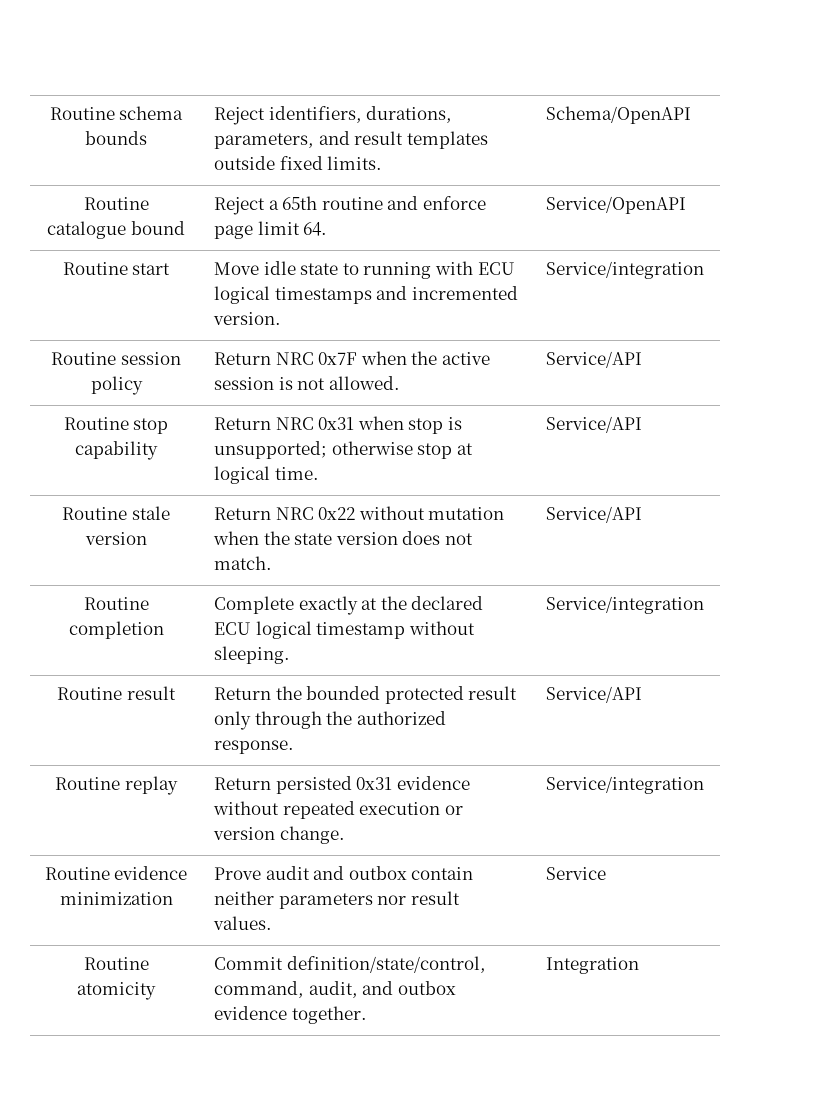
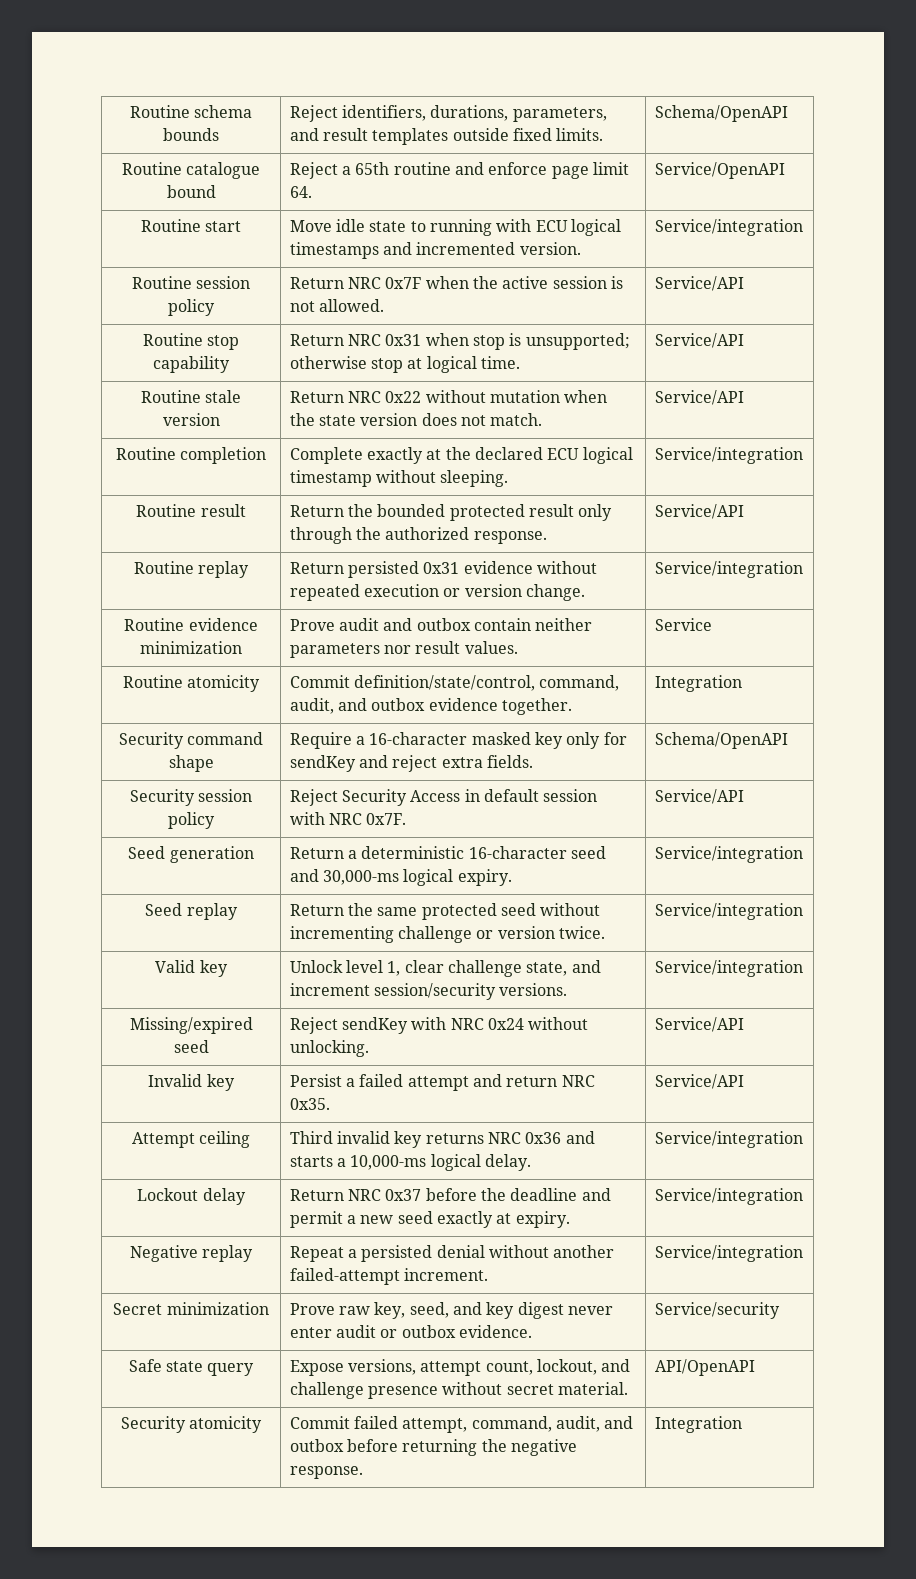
(640, 965) none -> [118,732,264,749] [168,755,214,772] [289,732,627,749] [289,755,534,772] [654,732,788,749] [129,789,253,806] [168,812,215,829] [289,789,598,806] [289,812,407,825] [654,789,744,804] [128,846,254,863] [289,846,607,859] [289,869,512,886] [654,846,803,863] [145,903,238,920] [289,903,601,920] [289,926,606,943] [654,903,803,920] [155,960,228,977] [289,960,601,977] [289,983,568,1000] [654,960,803,977] [129,1017,253,1034] [173,1040,209,1053] [289,1017,589,1034] [289,1040,369,1057] [654,1017,744,1032] [148,1074,235,1091] [289,1074,595,1091] [289,1098,330,1110] [654,1074,744,1089] [131,1131,251,1148] [289,1131,595,1148] [289,1154,532,1171] [654,1131,803,1148] [137,1188,246,1205] [289,1188,611,1201] [289,1211,570,1228] [654,1188,803,1205] [129,1245,254,1262] [289,1245,615,1262] [289,1268,489,1285] [654,1245,803,1262] [113,1302,269,1315] [289,1302,613,1319] [289,1325,533,1338] [654,1302,780,1319] [128,1359,255,1376] [289,1359,631,1376] [289,1382,629,1399] [654,1359,755,1376] [120,1416,263,1433] [289,1416,634,1433] [289,1439,578,1456] [289,1466,363,1479] [654,1416,742,1433] // Security command shape | Require a 16-character masked key only for sendKey and reject extra fields. | Schema/OpenAPI // Security session policy | Reject Security Access in default session with NRC 0x7F. | Service/API // Seed generation | Return a deterministic 16-character seed and 30,000-ms logical expiry. | Service/integration // Seed replay | Return the same protected seed without incrementing challenge or version twice. | Service/integration // Valid key | Unlock level 1, clear challenge state, and increment session/security versions. | Service/integration // Missing/expired seed | Reject sendKey with NRC 0x24 without unlocking. | Service/API // Invalid key | Persist a failed attempt and return NRC 0x35. | Service/API // Attempt ceiling | Third invalid key returns NRC 0x36 and starts a 10,000-ms logical delay. | Service/integration // Lockout delay | Return NRC 0x37 before the deadline and permit a new seed exactly at expiry. | Service/integration // Negative replay | Repeat a persisted denial without another failed-attempt increment. | Service/integration // Secret minimization | Prove raw key, seed, and key digest never enter audit or outbox evidence. | Service/security // Safe state query | Expose versions, attempt count, lockout, and challenge presence without secret material. | API/OpenAPI // Security atomicity | Commit failed attempt, command, audit, and outbox before returning the negative response. | Integration

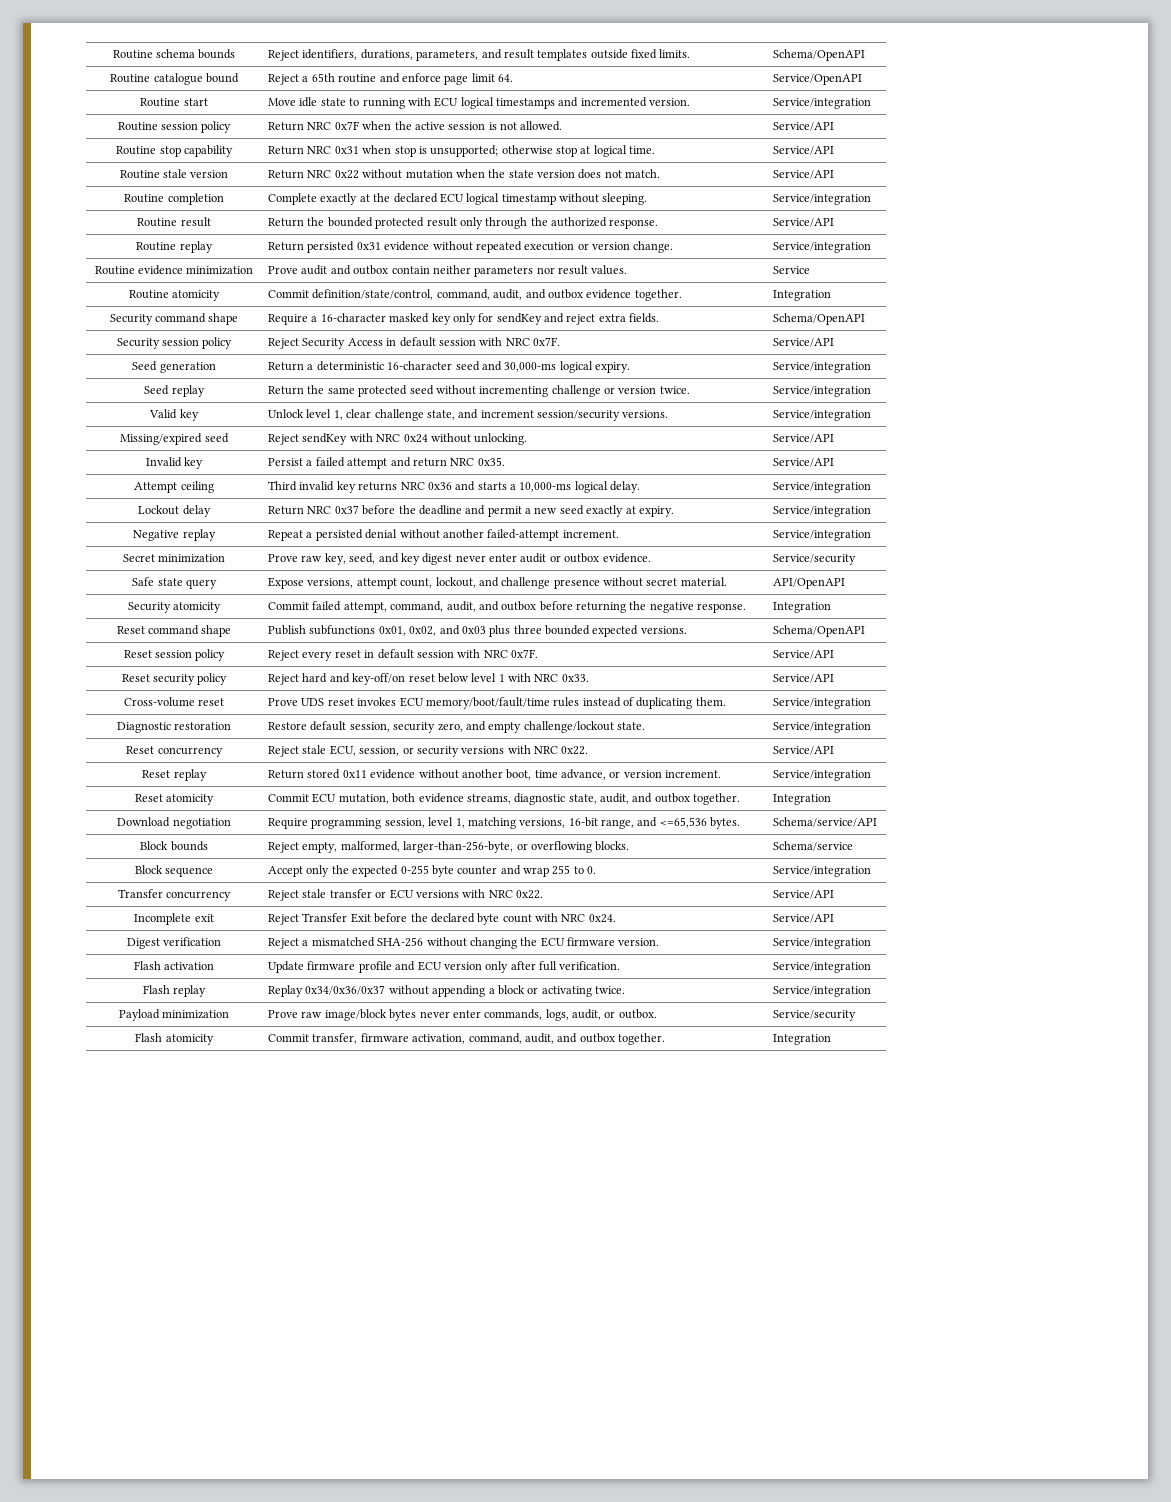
(742, 1424) none -> [116,625,232,637] [268,625,687,637] [773,625,866,637] [123,649,226,661] [268,649,539,661] [773,650,835,659] [121,673,228,685] [268,673,589,685] [773,674,835,683] [123,697,225,707] [268,697,726,709] [773,698,872,709] [116,722,232,733] [268,721,646,733] [773,722,872,733] [126,746,223,757] [268,745,589,757] [773,746,835,755] [142,769,207,781] [268,769,722,780] [773,770,872,781] [134,794,215,805] [268,793,741,805] [773,794,832,805] [117,817,231,829] [268,817,741,829] [773,817,878,827] [140,841,208,851] [268,841,630,853] [773,841,854,851] [134,865,214,877] [268,865,597,877] [773,866,872,877] [117,889,232,901] [268,889,544,901] [773,890,835,899] [134,913,214,925] [268,913,616,925] [773,914,835,923] [126,937,222,949] [268,937,660,949] [773,938,872,949] [133,961,215,970] [268,961,621,973] [773,962,872,973] [142,985,207,997] [268,985,626,997] [773,986,872,997] [118,1009,230,1021] [268,1009,657,1021] [773,1010,857,1021] [135,1033,214,1045] [268,1033,666,1045] [773,1034,832,1045] // Reset command shape | Publish subfunctions 0x01, 0x02, and 0x03 plus three bounded expected versions. | Schema/OpenAPI // Reset session policy | Reject every reset in default session with NRC 0x7F. | Service/API // Reset security policy | Reject hard and key-off/on reset below level 1 with NRC 0x33. | Service/API // Cross-volume reset | Prove UDS reset invokes ECU memory/boot/fault/time rules instead of duplicating them. | Service/integration // Diagnostic restoration | Restore default session, security zero, and empty challenge/lockout state. | Service/integration // Reset concurrency | Reject stale ECU, session, or security versions with NRC 0x22. | Service/API // Reset replay | Return stored 0x11 evidence without another boot, time advance, or version increment. | Service/integration // Reset atomicity | Commit ECU mutation, both evidence streams, diagnostic state, audit, and outbox together. | Integration // Download negotiation | Require programming session, level 1, matching versions, 16-bit range, and <=65,536 bytes. | Schema/service/API // Block bounds | Reject empty, malformed, larger-than-256-byte, or overflowing blocks. | Schema/service // Block sequence | Accept only the expected 0-255 byte counter and wrap 255 to 0. | Service/integration // Transfer concurrency | Reject stale transfer or ECU versions with NRC 0x22. | Service/API // Incomplete exit | Reject Transfer Exit before the declared byte count with NRC 0x24. | Service/API // Digest verification | Reject a mismatched SHA-256 without changing the ECU firmware version. | Service/integration // Flash activation | Update firmware profile and ECU version only after full verification. | Service/integration // Flash replay | Replay 0x34/0x36/0x37 without appending a block or activating twice. | Service/integration // Payload minimization | Prove raw image/block bytes never enter commands, logs, audit, or outbox. | Service/security // Flash atomicity | Commit transfer, firmware activation, command, audit, and outbox together. | Integration

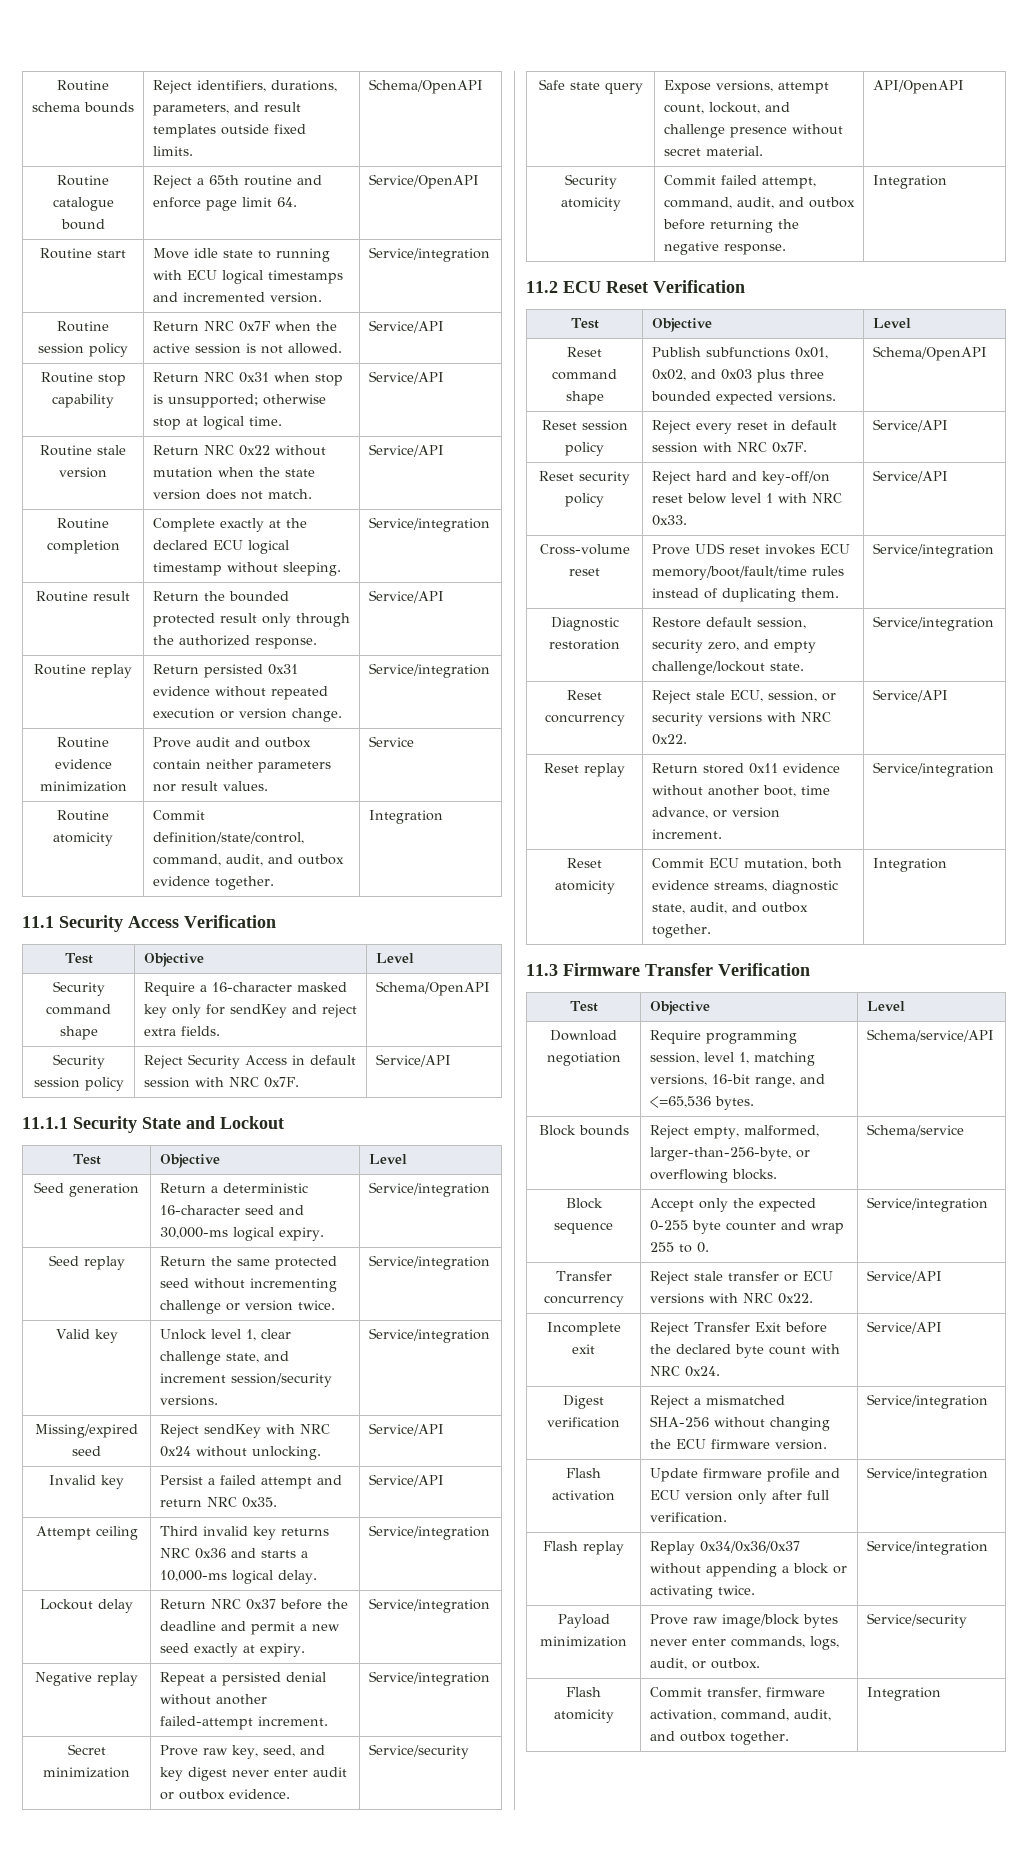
(832, 295) none -> [22,915,276,932] [64,953,93,964] [143,953,204,967] [375,953,414,963] // 11.1 Security Access Verification // Test | Objective | Level
(835, 342) none -> [22,1116,284,1133] [72,1154,101,1165] [159,1154,220,1168] [368,1154,407,1164] // 11.1.1 Security State and Lockout // Test | Objective | Level
(832, 607) none -> [526,280,745,293] [570,318,599,329] [651,318,712,332] [872,318,911,328] // 11.2 ECU Reset Verification // Test | Objective | Level
(832, 799) none -> [526,963,810,976] [569,1001,598,1012] [649,1001,710,1015] [866,1001,905,1011] // 11.3 Firmware Transfer Verification // Test | Objective | Level

